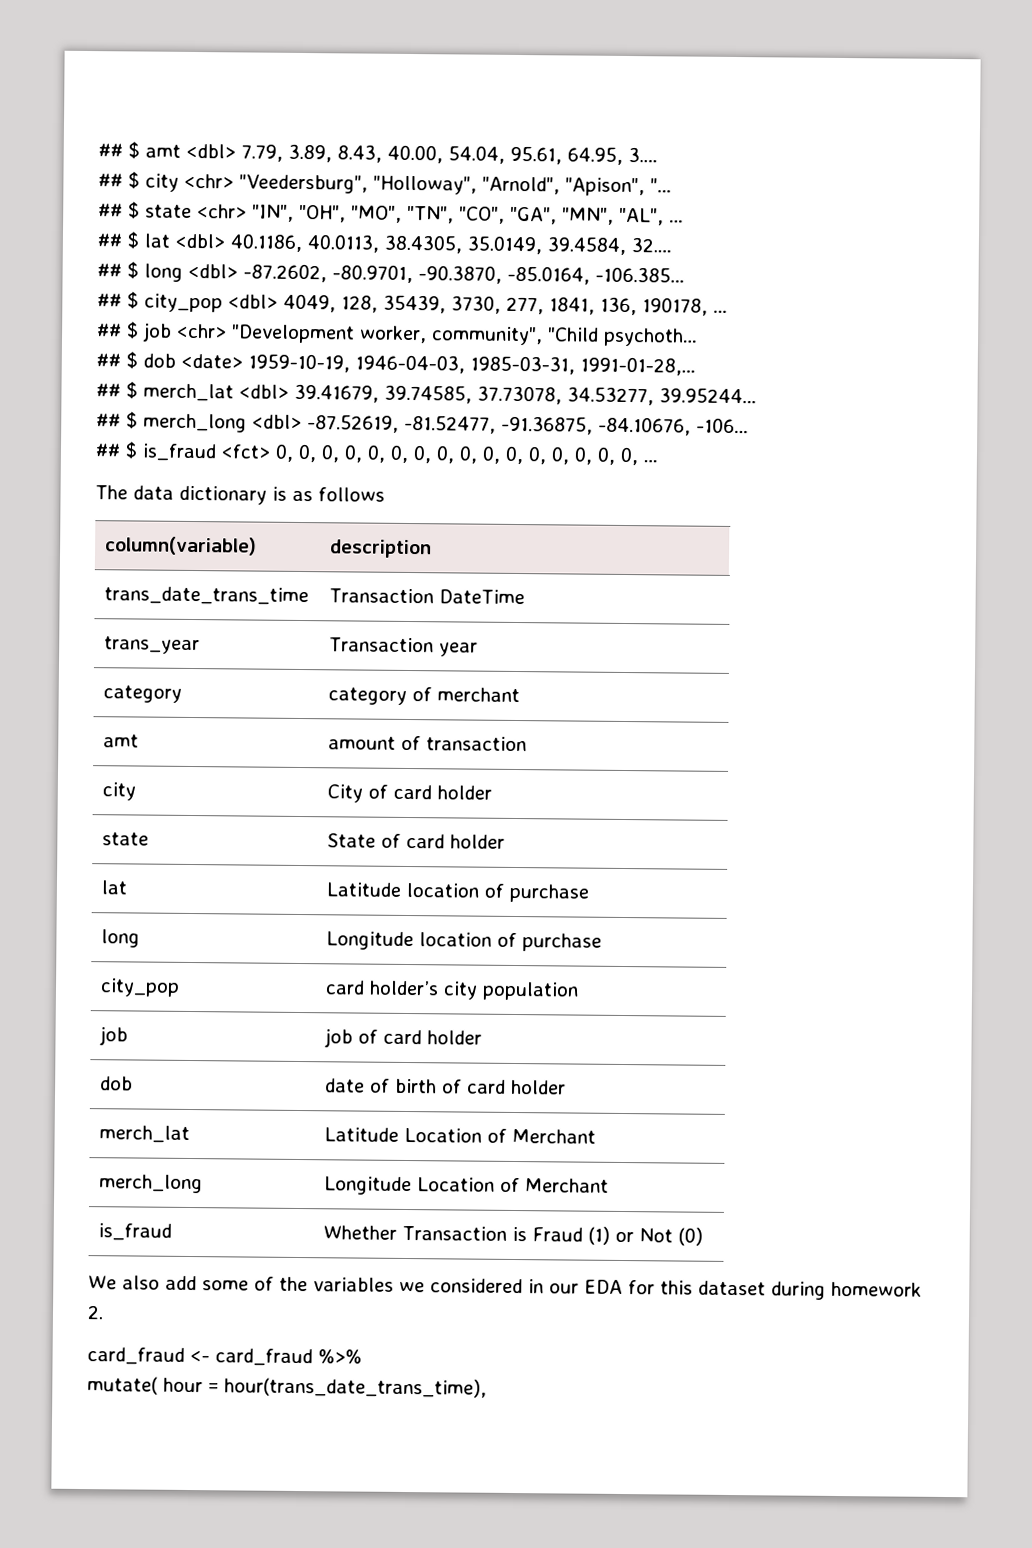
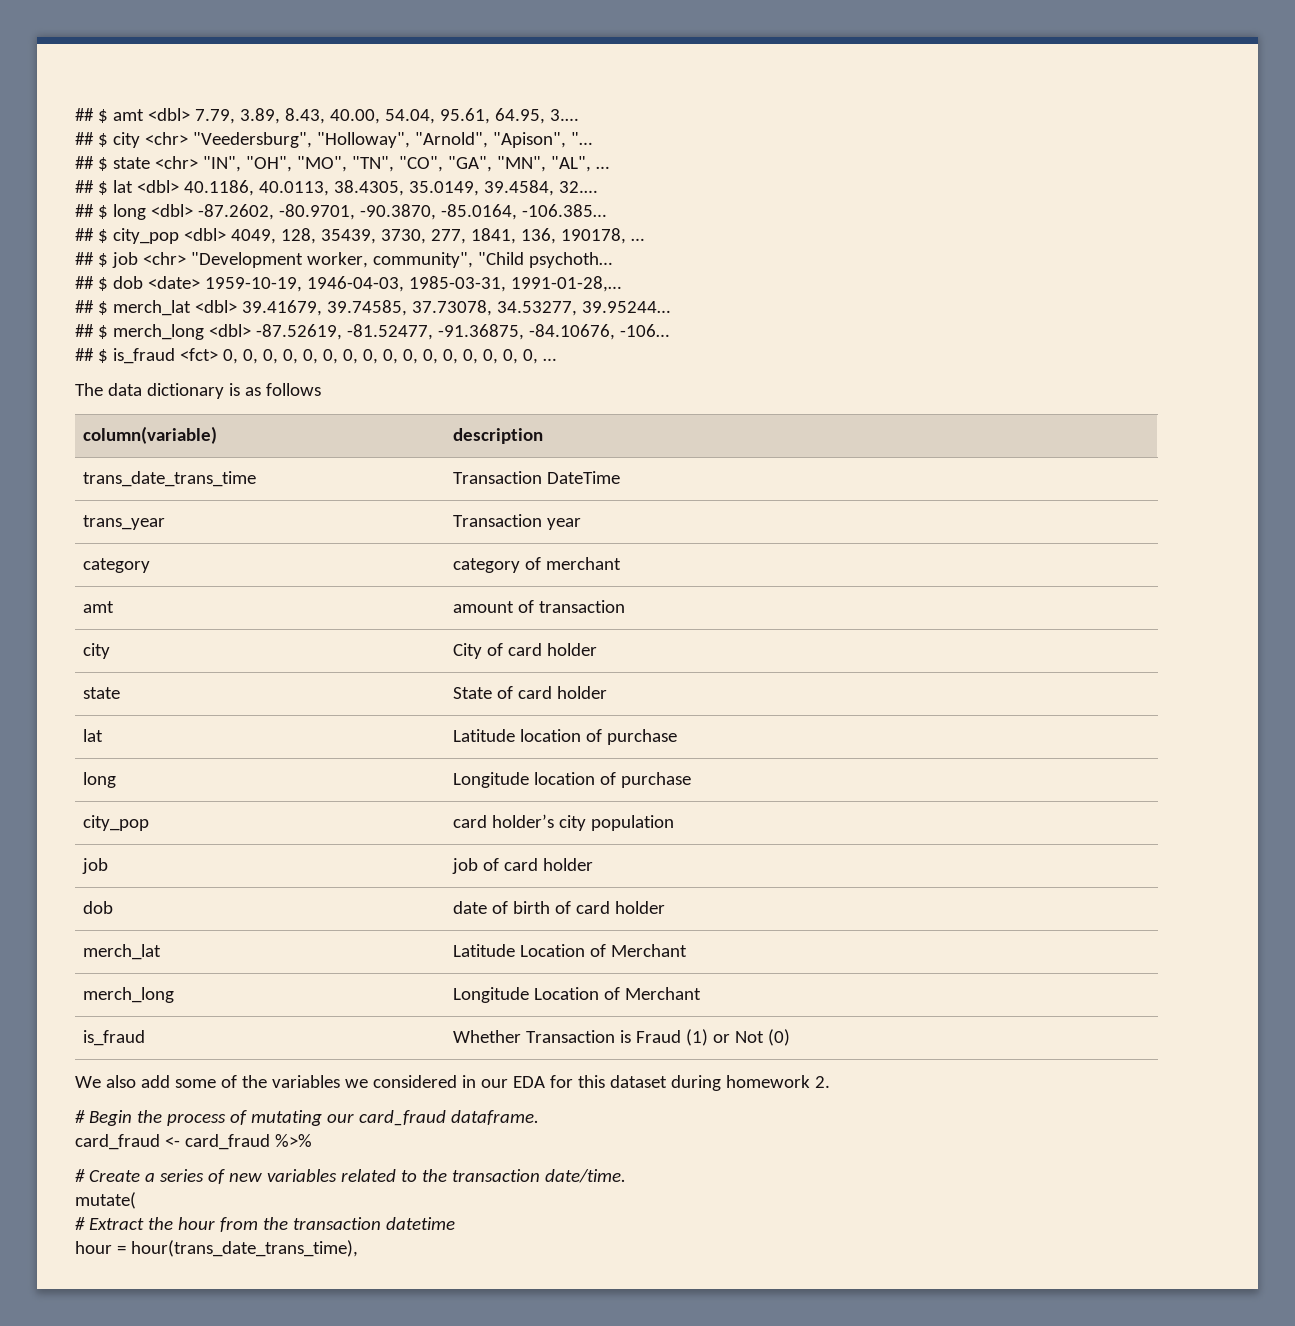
[87,1347,362,1367] [87,1376,158,1395] card_fraud <- card_fraud %>% // mutate( -> [75,1110,539,1126] [75,1134,312,1150] [75,1169,626,1184] [75,1192,136,1209] [75,1217,455,1232] # Begin the process of mutating our card_fraud dataframe. // card_fraud <- card_fraud %>% // # Create a series of new variables related to the transaction date/time. // mutate( // # Extract the hour from the transaction datetime //

